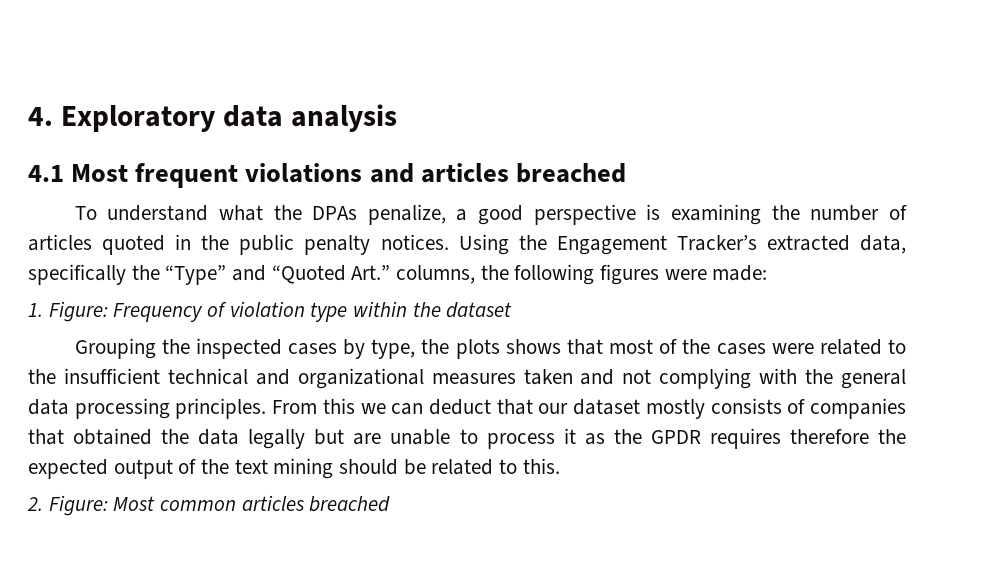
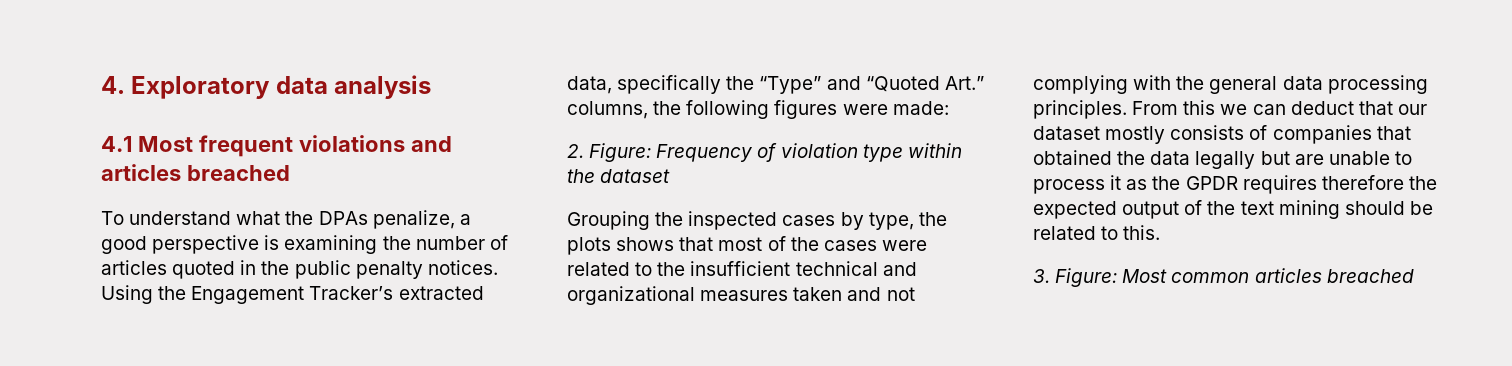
[28,303,43,317] 1. -> [567,144,584,158] 2.
[27,497,43,511] 2. -> [1033,269,1050,283] 3.

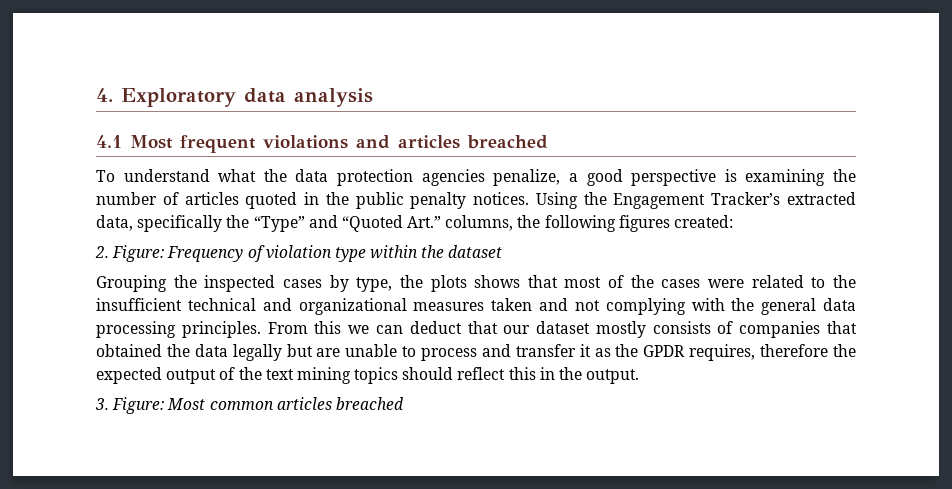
[318,211,368,225] DPAs -> [295,169,485,186] data protection agencies
[842,101,949,115] were made: -> [674,215,734,228] created:
(1105, 186) none -> [481,344,576,357] and transfer
[1242,175,1317,194] requires -> [689,344,756,361] requires,
[1344,201,1433,215] [1033,225,1161,240] should be related to this. -> [354,367,640,384] topics should reflect this in the output.

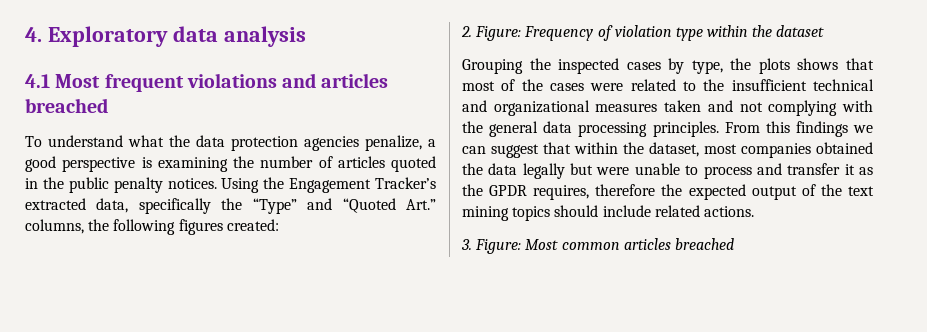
(342, 327) none -> [795,121,848,137] findings
[409,321,858,338] deduct that our dataset mostly consists of companies that -> [491,142,811,158] suggest that within the dataset, most companies
[316,348,341,357] are -> [596,167,630,175] were
[457,367,640,384] reflect this in the output. -> [602,205,754,217] include related actions.

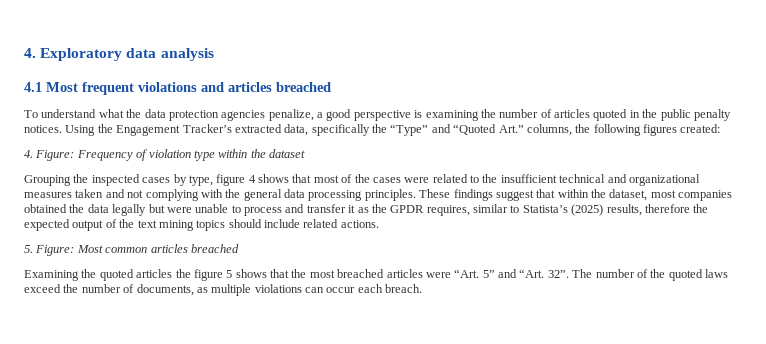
[461,26,472,37] 2. -> [24,150,33,158] 4.
[730,58,790,74] the plots -> [216,174,256,186] figure 4
[724,121,873,137] [462,146,486,154] From this findings we can -> [419,189,493,201] These findings
(590, 192) none -> [473,204,642,216] similar to Statista’s (2025) results,
[461,239,472,250] 3. -> [24,245,33,253] 5.
(734, 244) none -> [24,269,728,281] [24,284,423,296] // Examining the quoted articles the figure 5 shows that the most breached articles were “Art. 5” and “Art. 32”. The number of the quoted laws exceed the number of documents, as multiple violations can occur each breach.

